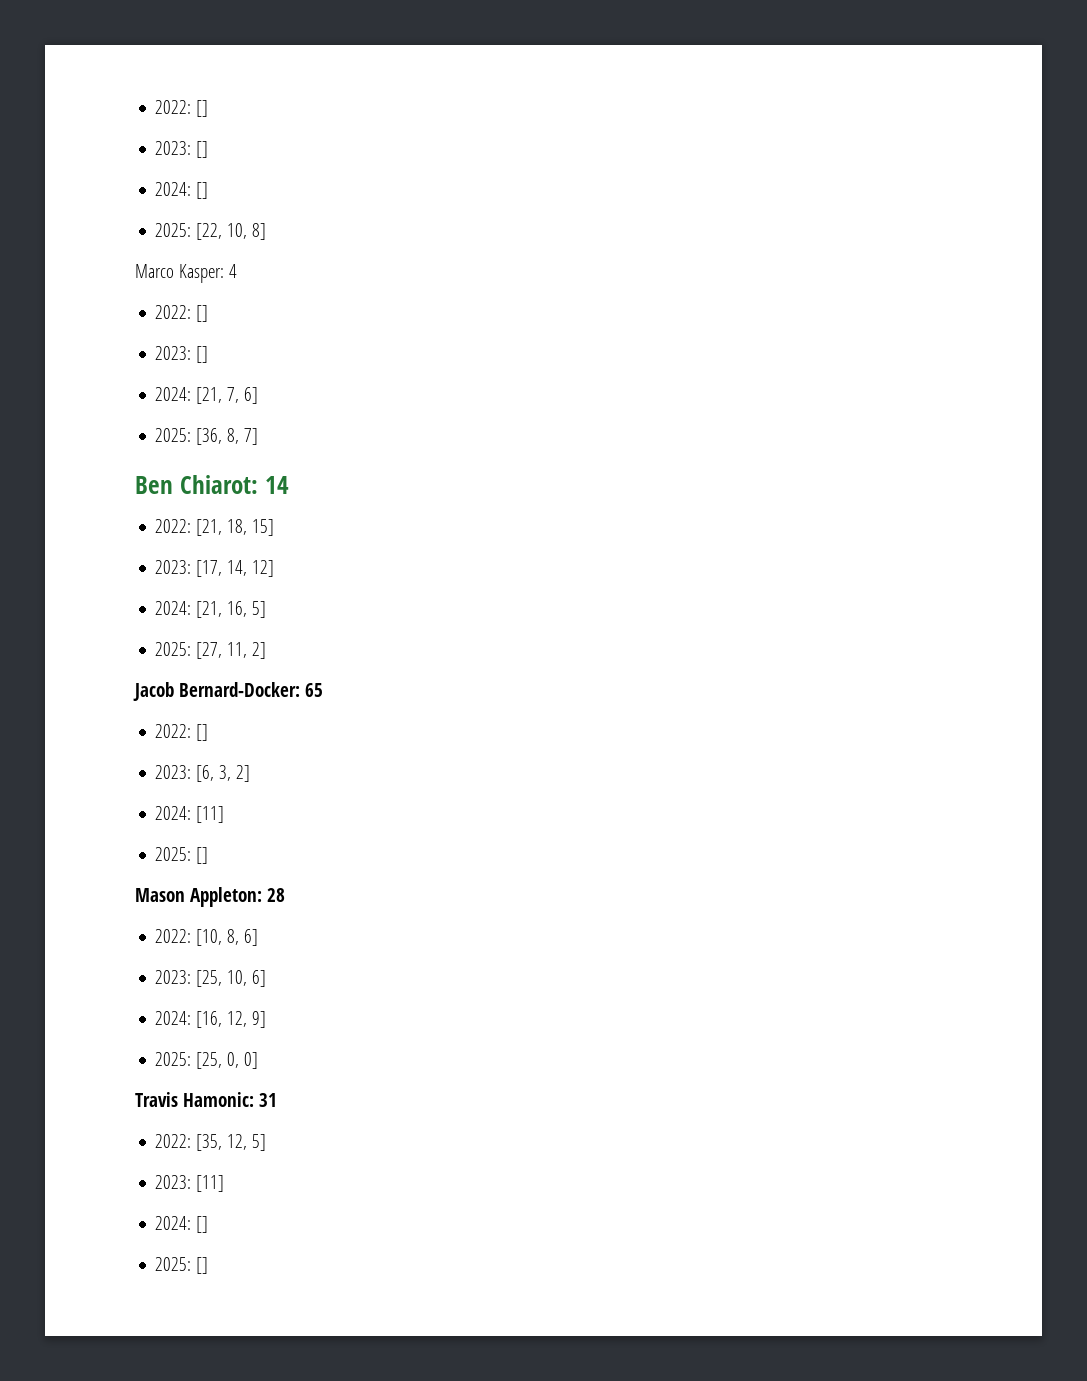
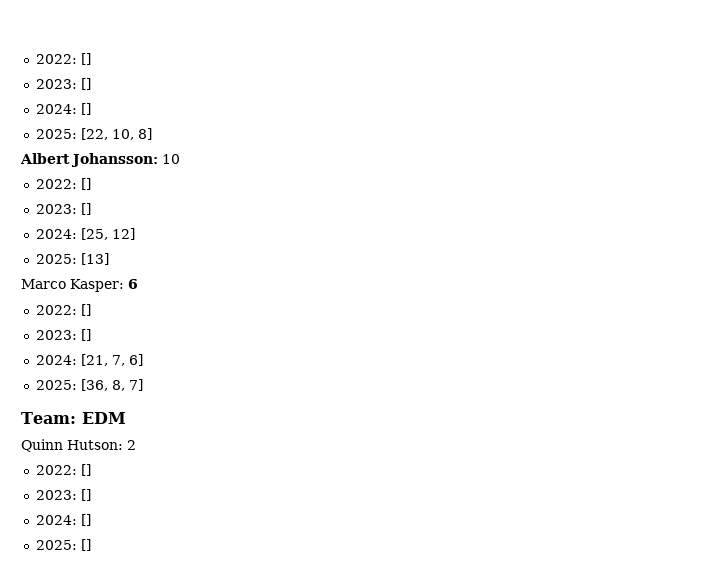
(267, 231) none -> [20,153,180,167] [35,178,91,190] [35,203,91,215] [35,228,135,240] [35,253,109,265] // Albert Johansson: 10 // 2022: [] // 2023: [] // 2024: [25, 12] // 2025: [13]
[228,264,237,278] 4 -> [128,279,138,289] 6
[135,475,289,494] [155,519,275,536] [155,560,275,577] [155,601,267,618] [155,642,267,659] [133,682,323,701] [155,724,209,741] [155,765,251,782] [155,806,225,823] [155,847,209,864] [135,887,285,907] [155,929,259,946] [155,970,267,987] [155,1011,267,1028] [155,1052,259,1069] [135,1092,277,1107] [155,1134,267,1151] [155,1175,225,1192] Ben Chiarot: 14 // 2022: [21, 18, 15] // 2023: [17, 14, 12] // 2024: [21, 16, 5] // 2025: [27, 11, 2] // Jacob Bernard-Docker: 65 // 2022: [] // 2023: [6, 3, 2] // 2024: [11] // 2025: [] // Mason Appleton: 28 // 2022: [10, 8, 6] // 2023: [25, 10, 6] // 2024: [16, 12, 9] // 2025: [25, 0, 0] // Travis Hamonic: 31 // 2022: [35, 12, 5] // 2023: [11] -> [21,412,126,424] [21,439,136,452] [35,464,91,476] [35,489,91,501] Team: EDM // Quinn Hutson: 2 // 2022: [] // 2023: []

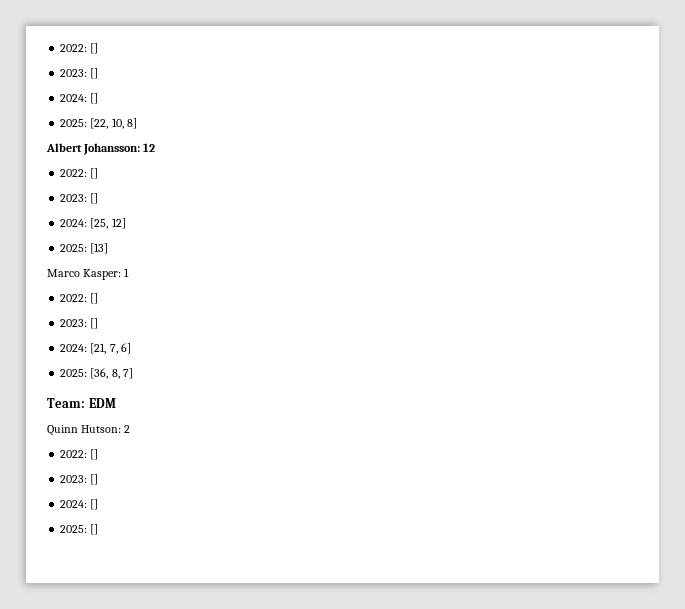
[162,154,180,164] 10 -> [143,143,156,152] 12
[128,279,138,289] 6 -> [124,268,130,277] 1

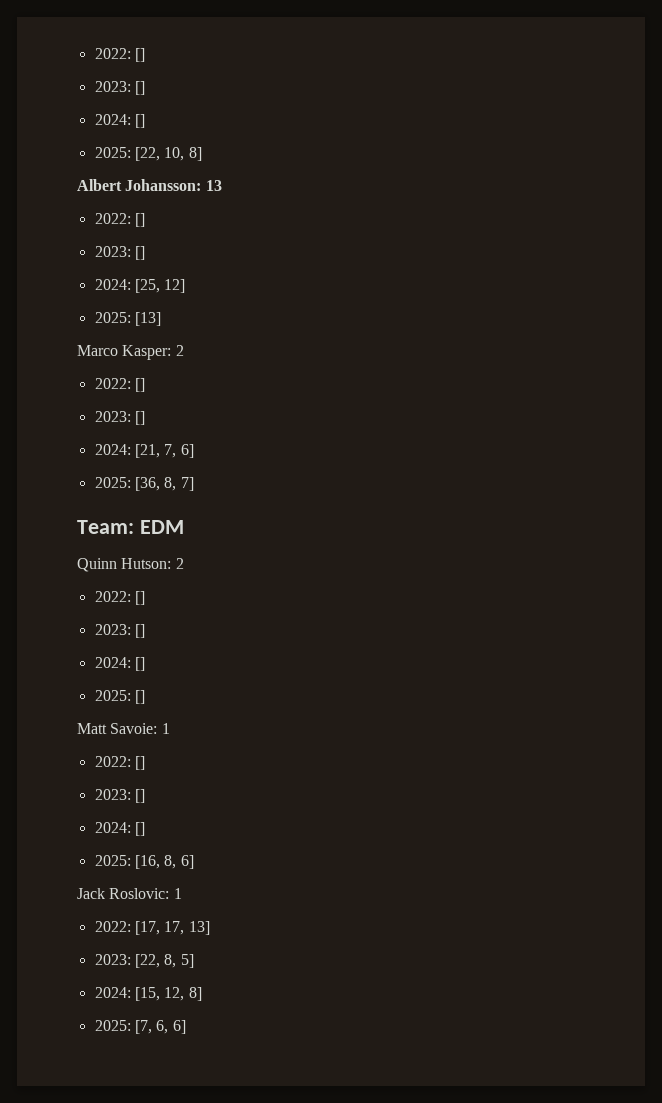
[143,143,156,152] 12 -> [205,180,222,191] 13
[124,268,130,277] 1 -> [175,345,184,356] 2
(99, 529) none -> [77,723,170,734] [94,756,145,770] [94,789,145,803] [94,822,145,836] [94,855,194,869] [77,888,182,899] [94,921,210,935] [94,954,194,968] [94,987,202,1001] [94,1020,186,1034] // Matt Savoie: 1 // 2022: [] // 2023: [] // 2024: [] // 2025: [16, 8, 6] // Jack Roslovic: 1 // 2022: [17, 17, 13] // 2023: [22, 8, 5] // 2024: [15, 12, 8] // 2025: [7, 6, 6]

